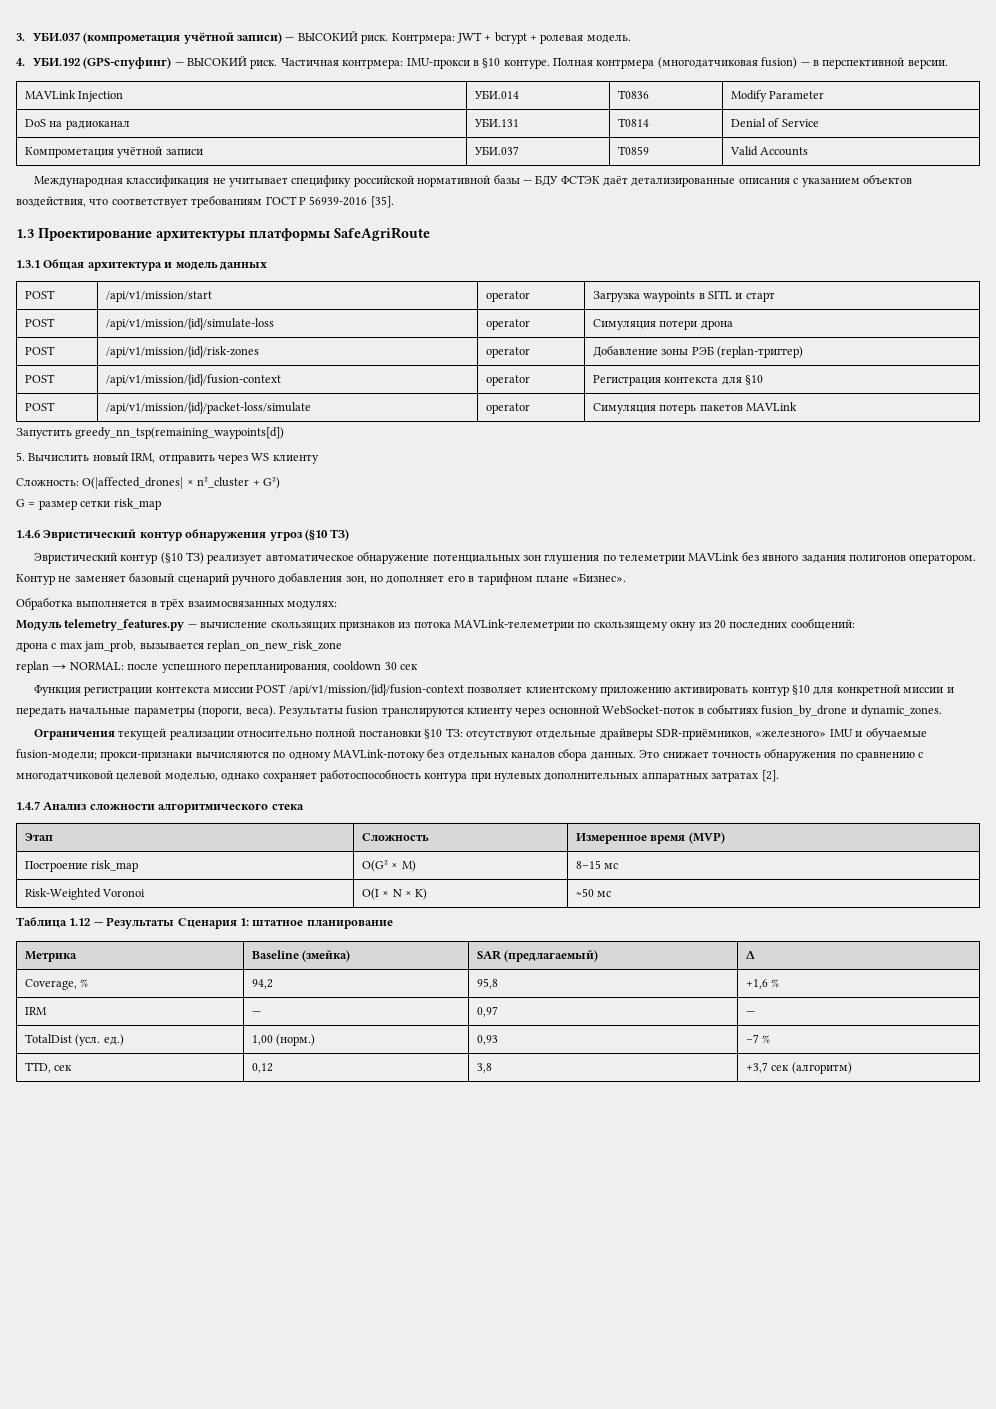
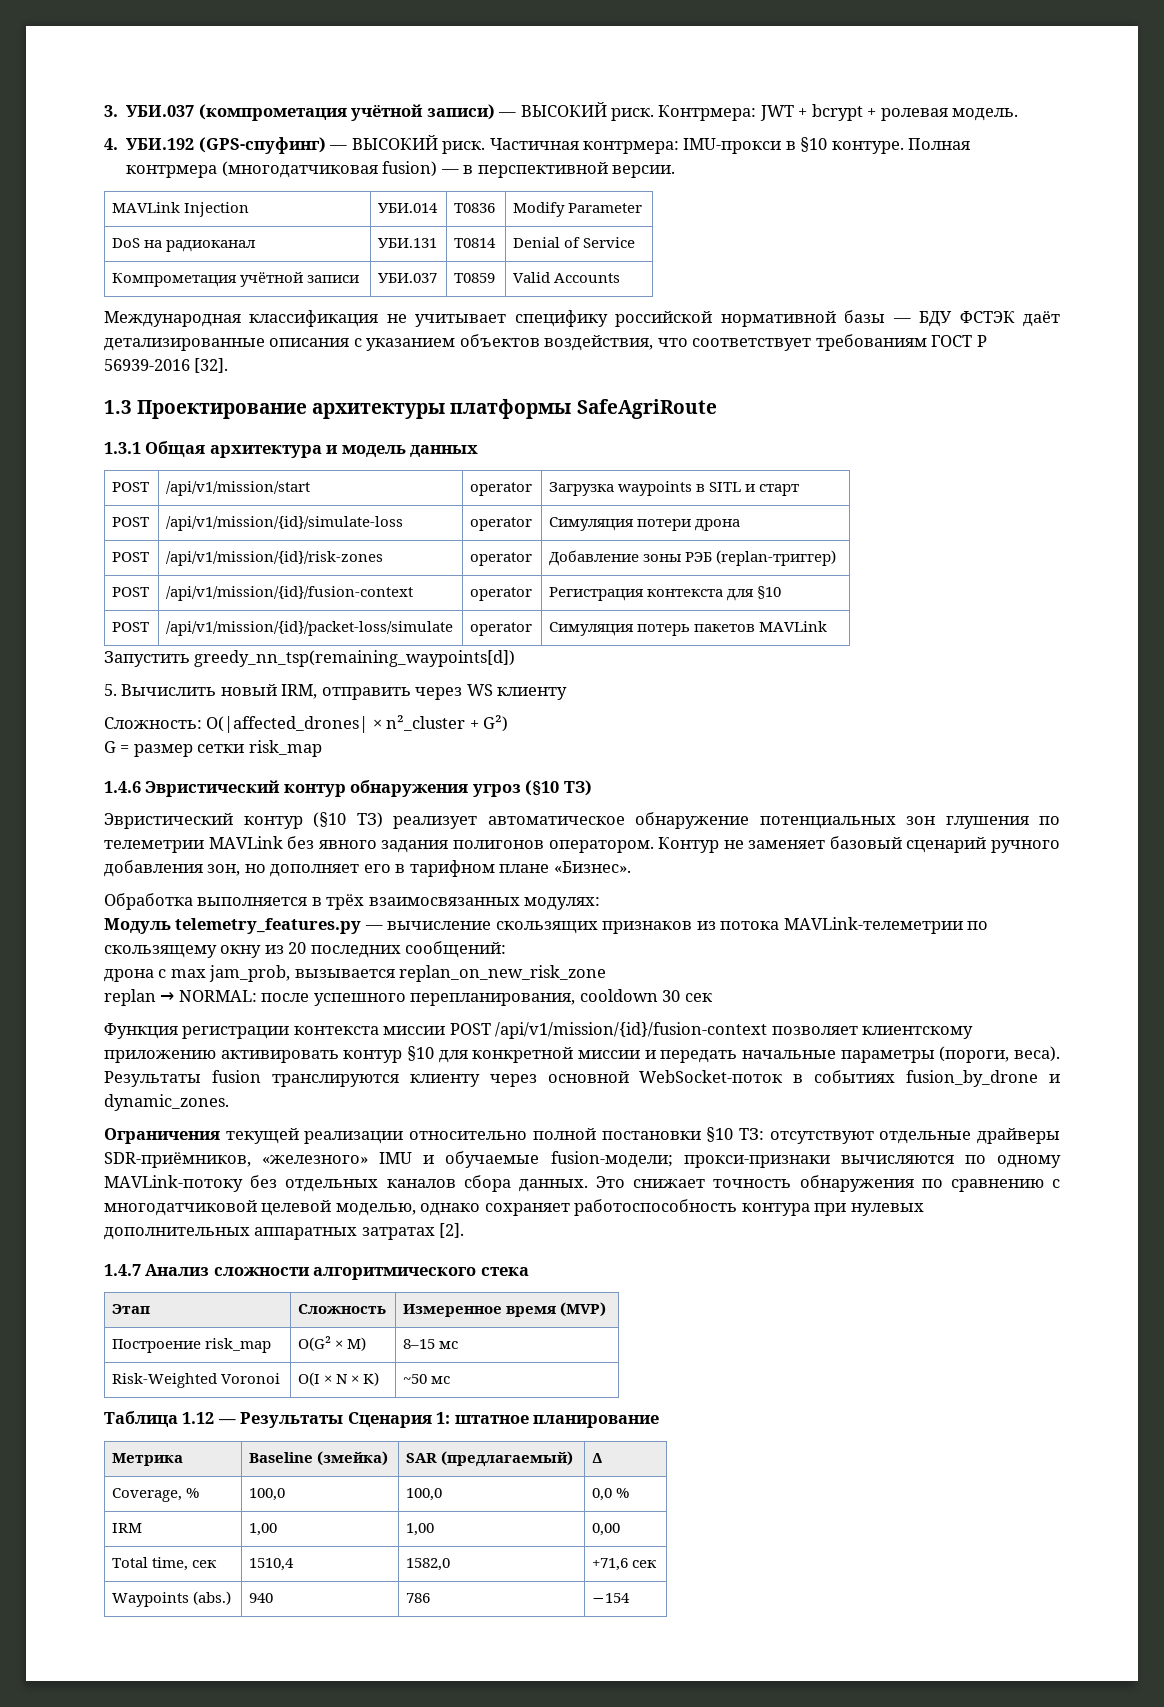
[370,196,394,208] [35]. -> [194,358,229,373] [32].
[251,979,273,989] [476,978,498,989] [745,979,768,989] 94,2 | 95,8 | +1,6 -> [249,1488,286,1501] [406,1488,443,1501] [592,1488,613,1501] 100,0 | 100,0 | 0,0
[251,1011,261,1015] [476,1006,498,1017] [745,1011,755,1015] [24,1034,124,1046] [251,1034,316,1046] [476,1035,498,1045] [745,1034,771,1043] [24,1062,73,1073] [251,1063,273,1073] [476,1063,492,1073] [745,1062,852,1074] — | 0,97 | — // TotalDist (усл. ед.) | 1,00 (норм.) | 0,93 | −7 % // TTD, сек | 0,12 | 3,8 | +3,7 сек (алгоритм) -> [249,1523,278,1536] [406,1523,435,1536] [592,1523,621,1536] [112,1557,218,1571] [249,1558,295,1571] [406,1558,451,1571] [592,1558,658,1571] [112,1591,232,1607] [249,1593,274,1603] [406,1593,431,1603] [592,1593,631,1603] 1,00 | 1,00 | 0,00 // Total time, сек | 1510,4 | 1582,0 | +71,6 сек // Waypoints (abs.) | 940 | 786 | −154

